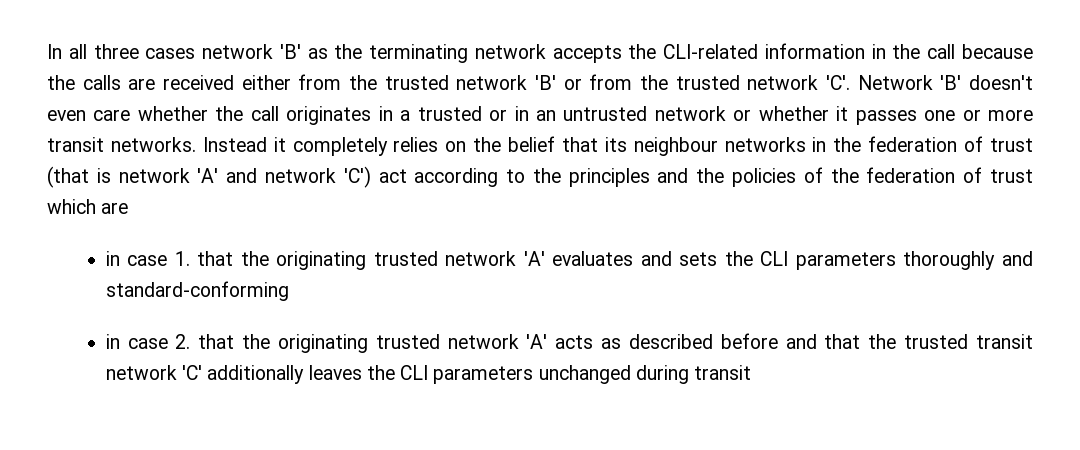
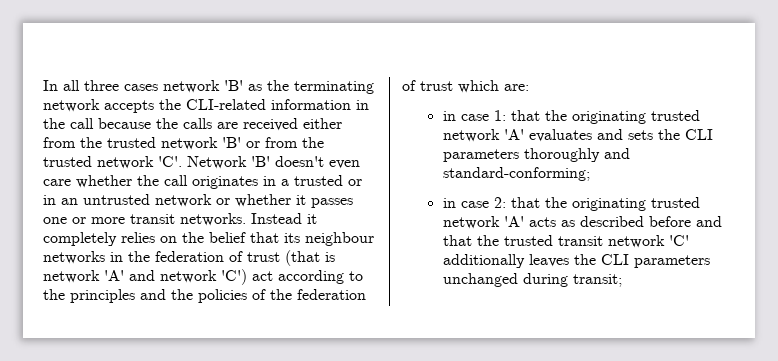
[101,202,129,214] [105,251,190,266] are // in case 1. -> [504,84,529,91] [442,110,506,121] are: // in case 1:
[105,281,289,301] [105,334,191,349] standard-conforming // in case 2. -> [442,167,590,181] [442,197,506,208] standard-conforming; // in case 2:
[694,365,752,380] transit -> [572,274,622,287] transit;

